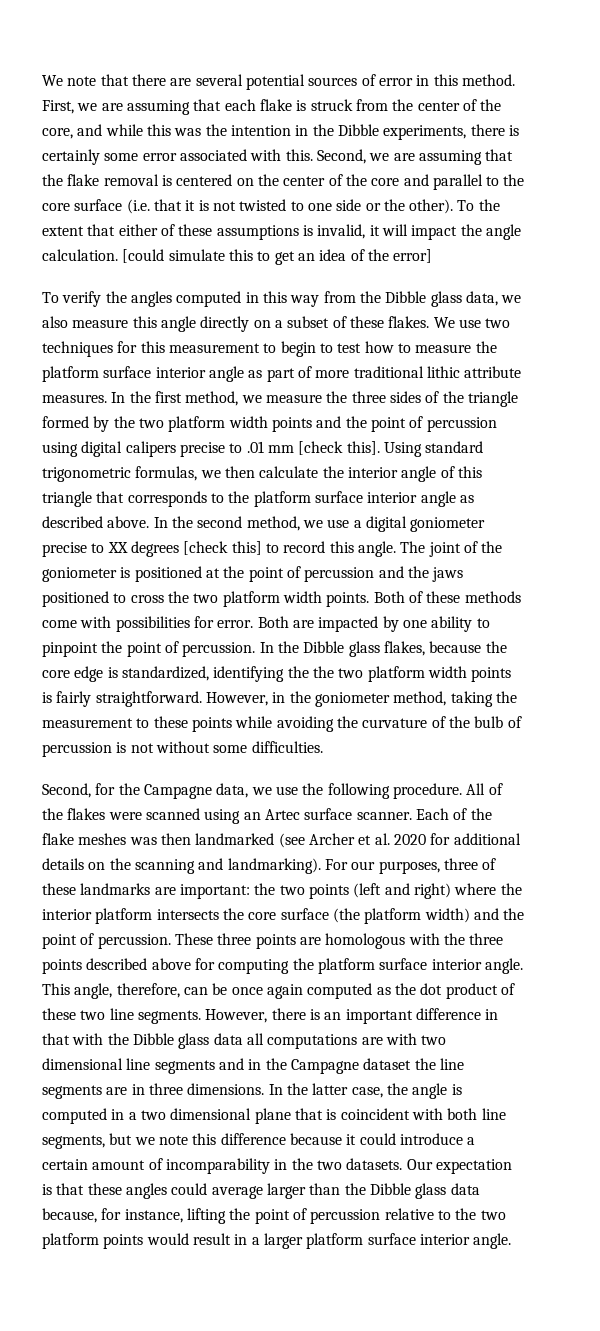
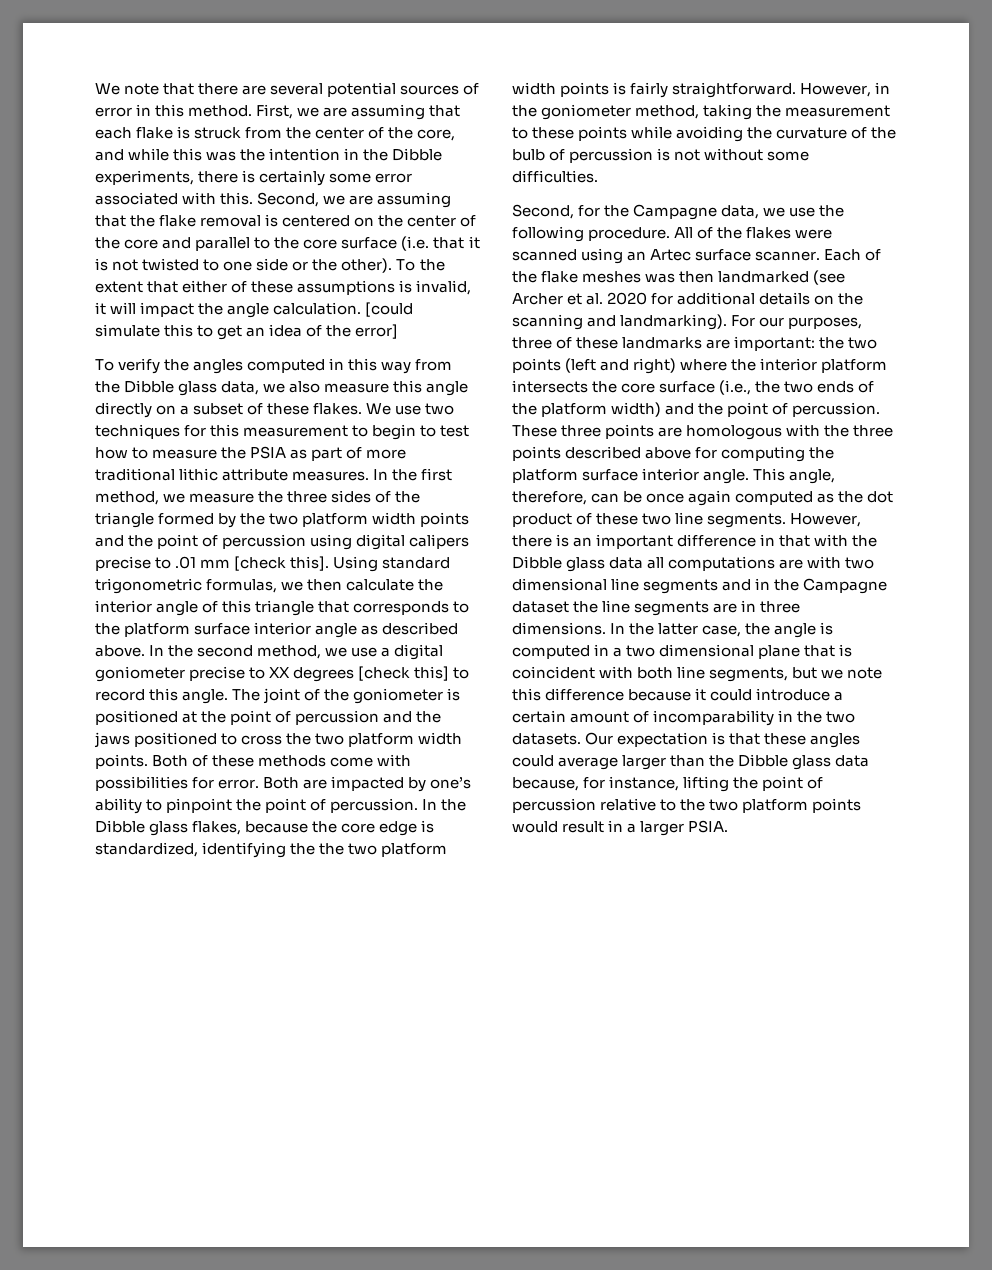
[42,366,244,382] platform surface interior angle -> [250,446,287,459] PSIA
[402,620,427,628] one -> [430,776,472,789] one’s
[332,908,360,923] (the -> [719,380,875,395] [512,403,537,415] (i.e., the two ends of the
[306,1233,512,1249] platform surface interior angle. -> [688,820,729,833] PSIA.

